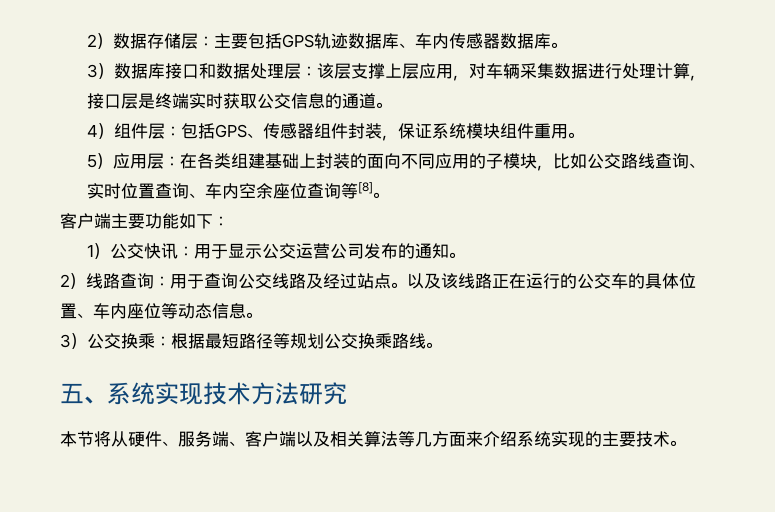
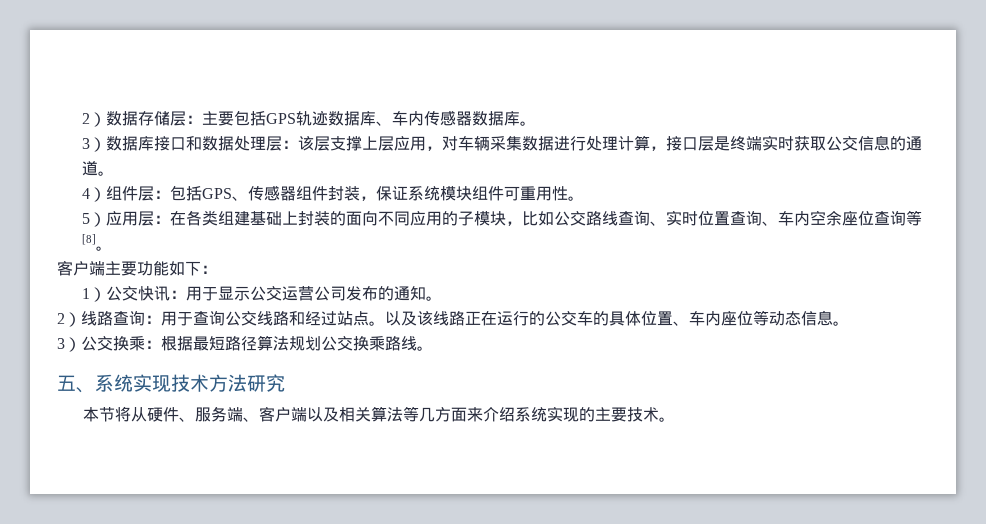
[533,123,568,139] 重用 -> [504,186,569,201] 可重用性
[306,273,323,289] 及 -> [289,311,305,326] 和
[273,333,290,349] 等 -> [257,335,289,351] 算法

